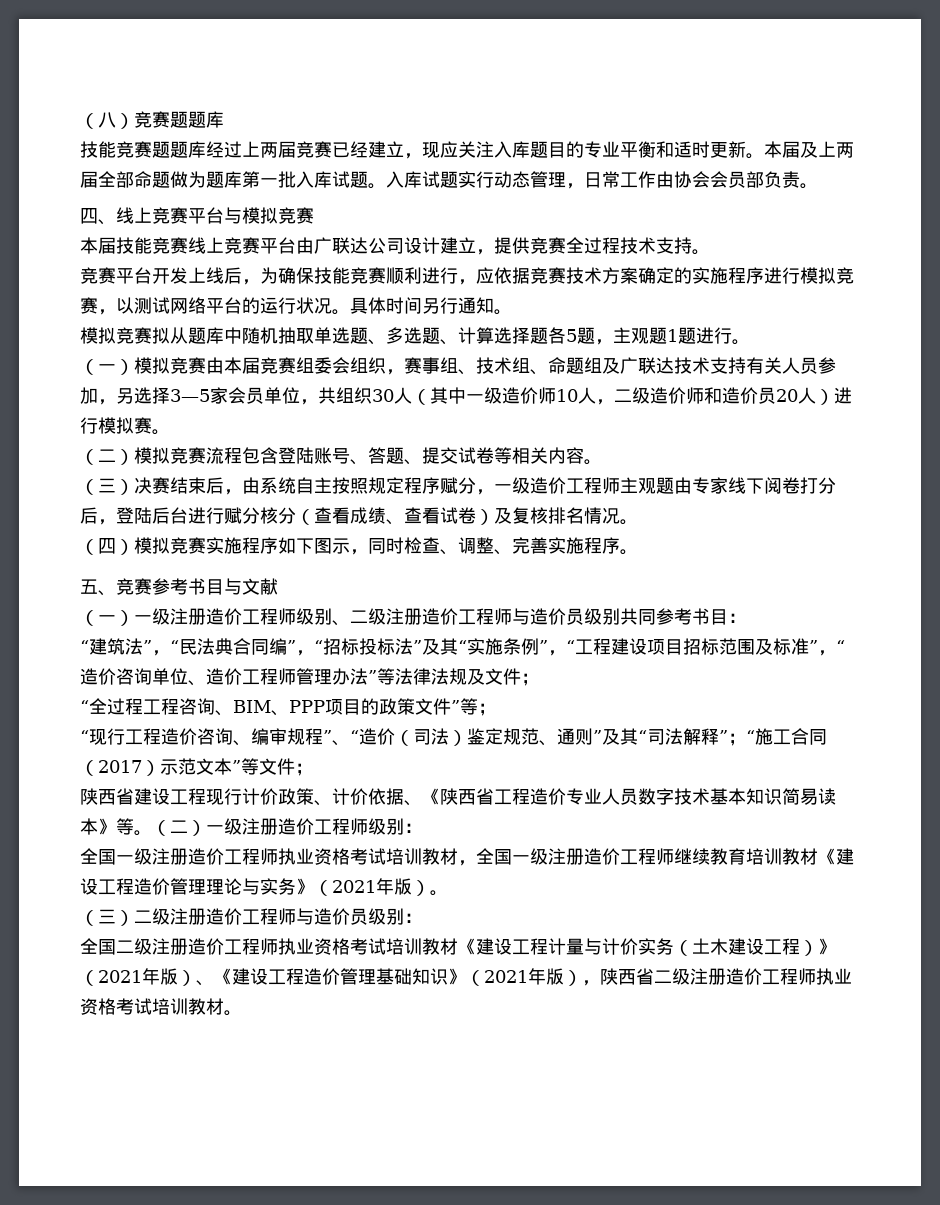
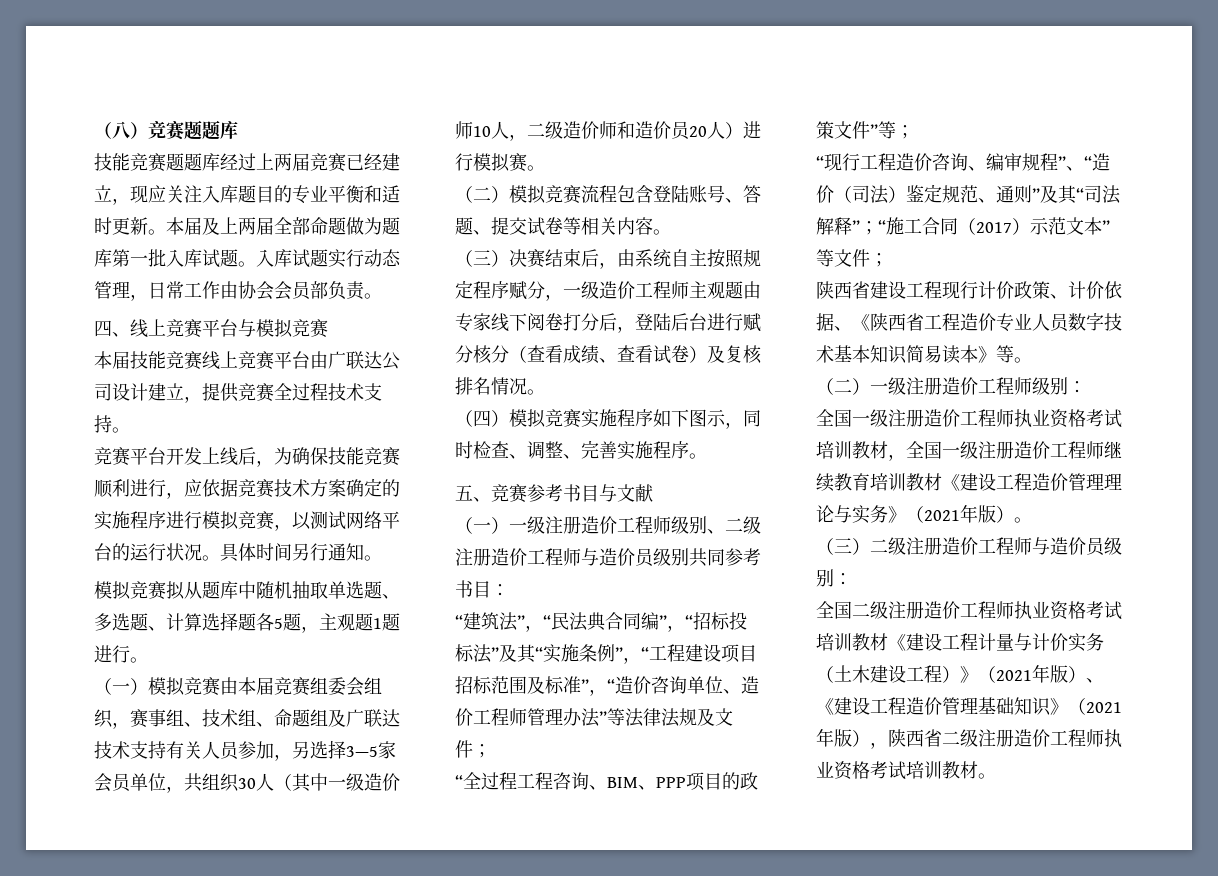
(152, 833) none -> (1032, 360) //

